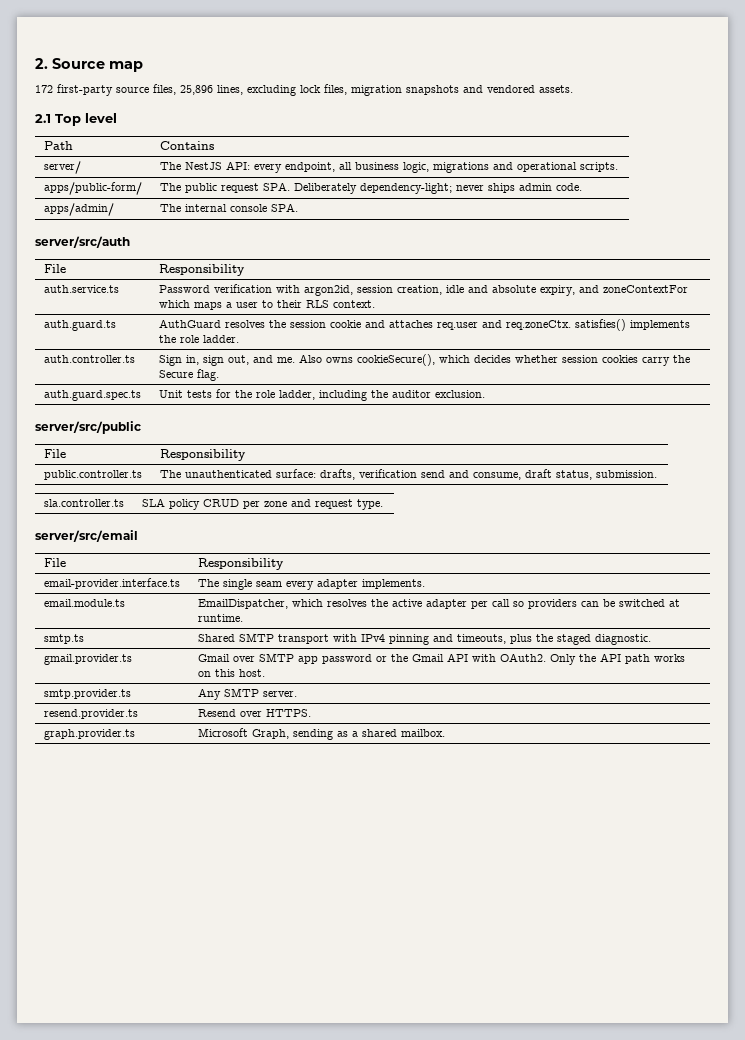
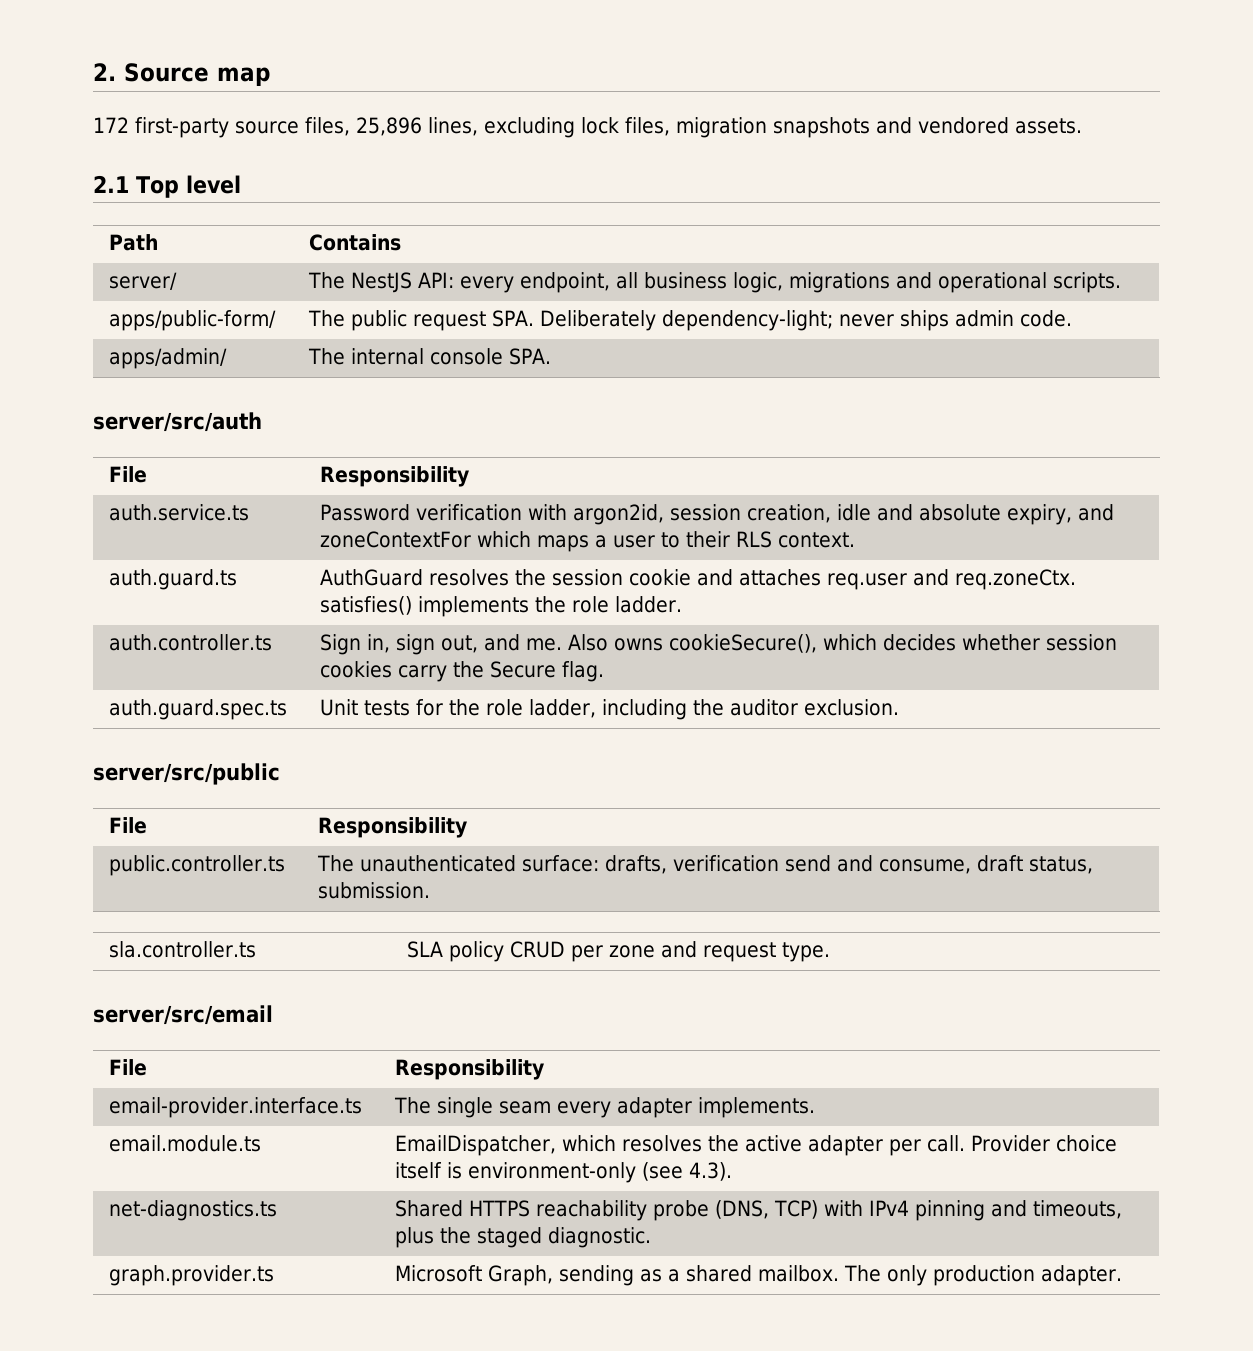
[491,599,680,609] [197,614,243,622] [43,634,84,644] [197,633,329,644] call so providers can be switched at runtime. // smtp.ts | Shared SMTP transport -> [927,1135,1118,1152] [395,1162,733,1183] [109,1200,278,1221] [395,1200,819,1221] call. Provider choice itself is environment-only (see 4.3). // net-diagnostics.ts | Shared HTTPS reachability probe (DNS, TCP)
[43,654,132,665] [197,653,685,665] [197,669,265,677] [43,689,131,699] [197,688,297,700] [43,709,138,719] [197,709,311,717] // gmail.provider.ts | Gmail over SMTP app password or the Gmail API with OAuth2. Only the API path works on this host. // smtp.provider.ts | Any SMTP server. // resend.provider.ts | Resend over HTTPS. -> (652, 1237) none
(445, 733) none -> [844,1265,1123,1286] The only production adapter.

